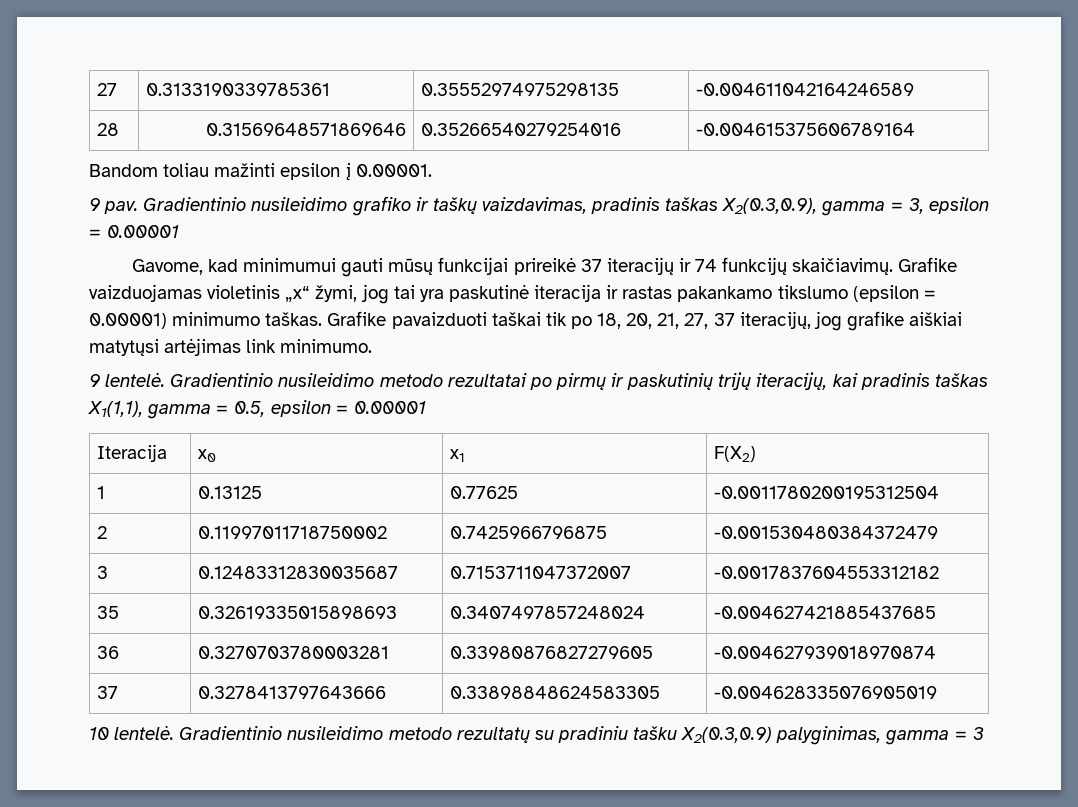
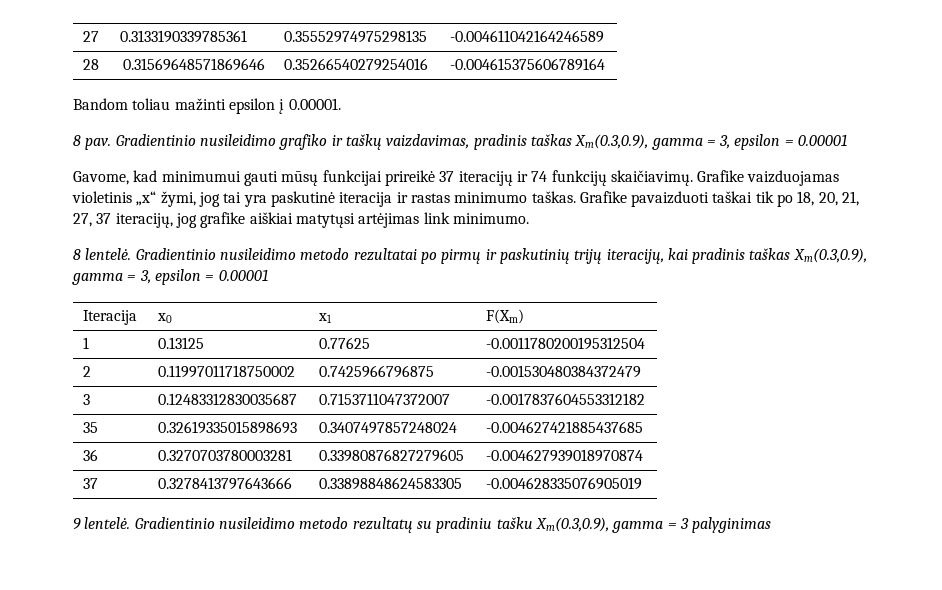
[89,198,100,211] 9 -> [73,135,81,146] 8
[722,198,818,214] X2(0.3,0.9), -> [575,134,649,149] Xm(0.3,0.9),
[677,285,935,302] [89,313,167,329] pakankamo tikslumo (epsilon = 0.00001) -> (450, 198) none
[89,374,100,387] 9 -> [73,249,81,260] 8
[88,401,266,419] X1(1,1), gamma = 0.5, -> [793,248,867,263] [72,270,151,285] Xm(0.3,0.9), gamma = 3,
[714,446,757,462] F(X2) -> [486,309,525,324] F(Xm)
[89,727,109,740] 10 -> [73,518,81,530] 9
[681,726,882,745] X2(0.3,0.9) palyginimas, -> [535,517,609,532] Xm(0.3,0.9),
(984, 733) none -> [692,517,772,533] palyginimas

